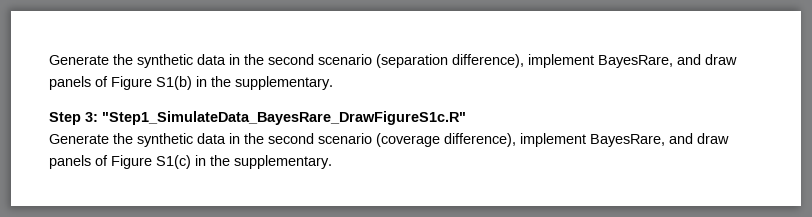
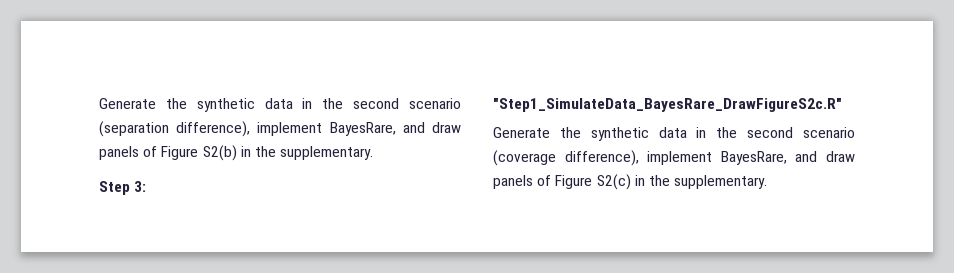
[156,76,192,90] S1(b) -> [202,145,237,161] S2(b)
[102,111,466,125] "Step1_SimulateData_BayesRare_DrawFigureS1c.R" -> [493,98,842,112] "Step1_SimulateData_BayesRare_DrawFigureS2c.R"
[156,155,191,169] S1(c) -> [596,174,631,190] S2(c)

